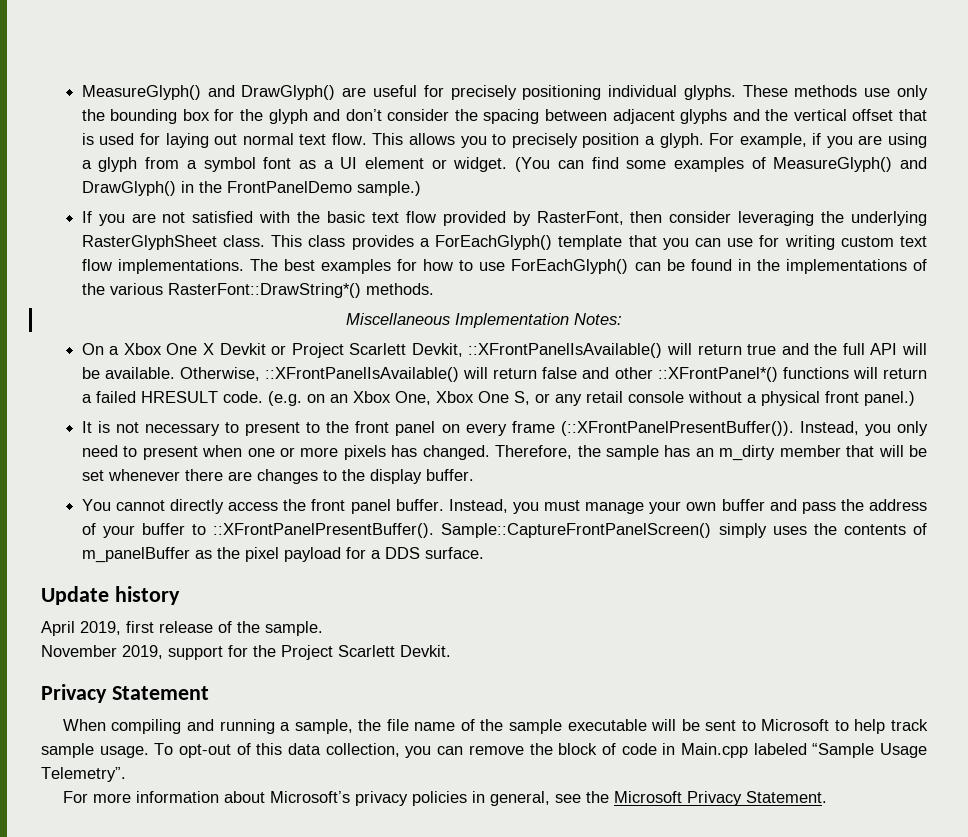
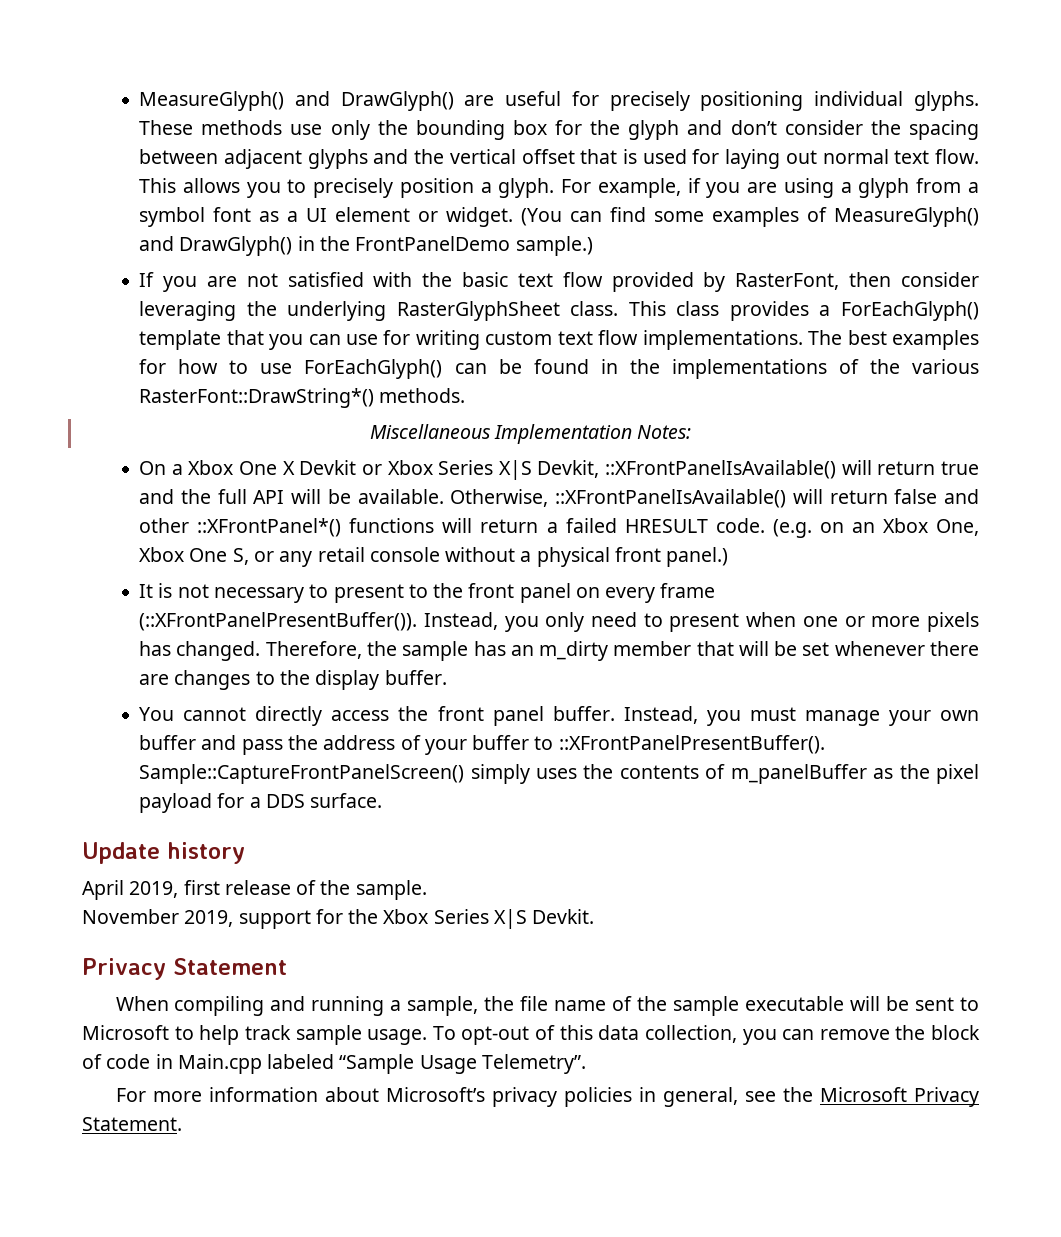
[291,343,407,358] Project Scarlett -> [387,460,532,480] Xbox Series X|S
[281,645,395,660] Project Scarlett -> [383,909,527,929] Xbox Series X|S

